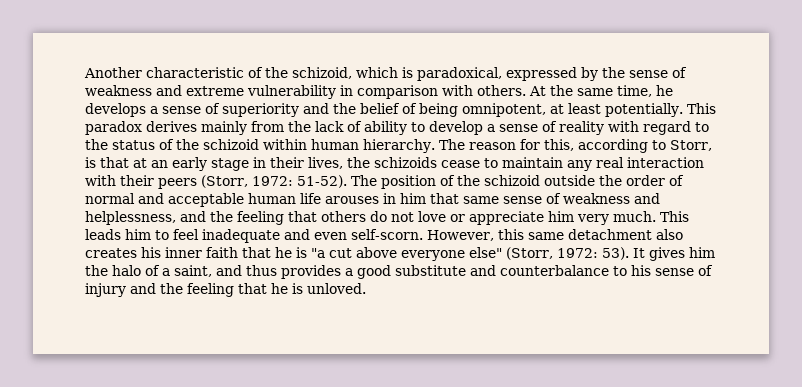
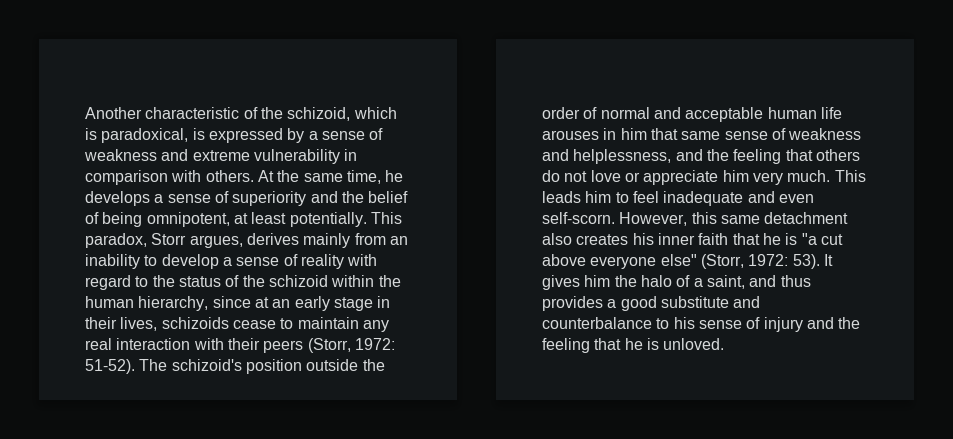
(502, 74) none -> [192,128,205,140] is
[602,67,625,78] the -> [308,131,318,140] a
[85,121,407,135] paradox derives mainly from the lack of ability -> [85,233,408,248] [85,254,140,269] paradox, Storr argues, derives mainly from an inability
[311,139,712,153] [85,157,129,168] human hierarchy. The reason for this, according to Storr, is that -> [378,275,401,287] [85,296,251,311] the human hierarchy, since
[347,157,370,168] the -> (158, 324) none
[380,175,540,189] position of the schizoid -> [171,359,302,374] schizoid's position

